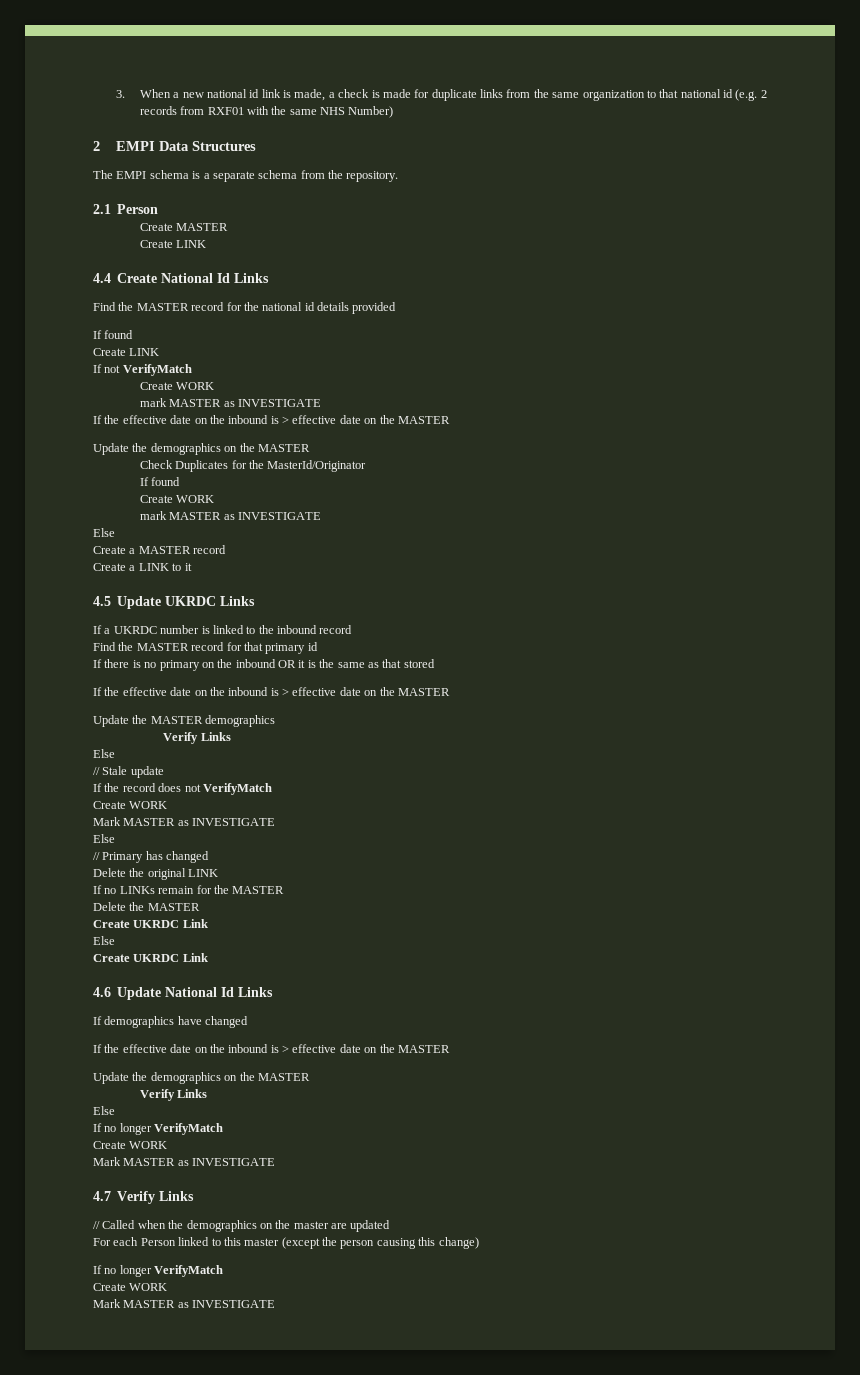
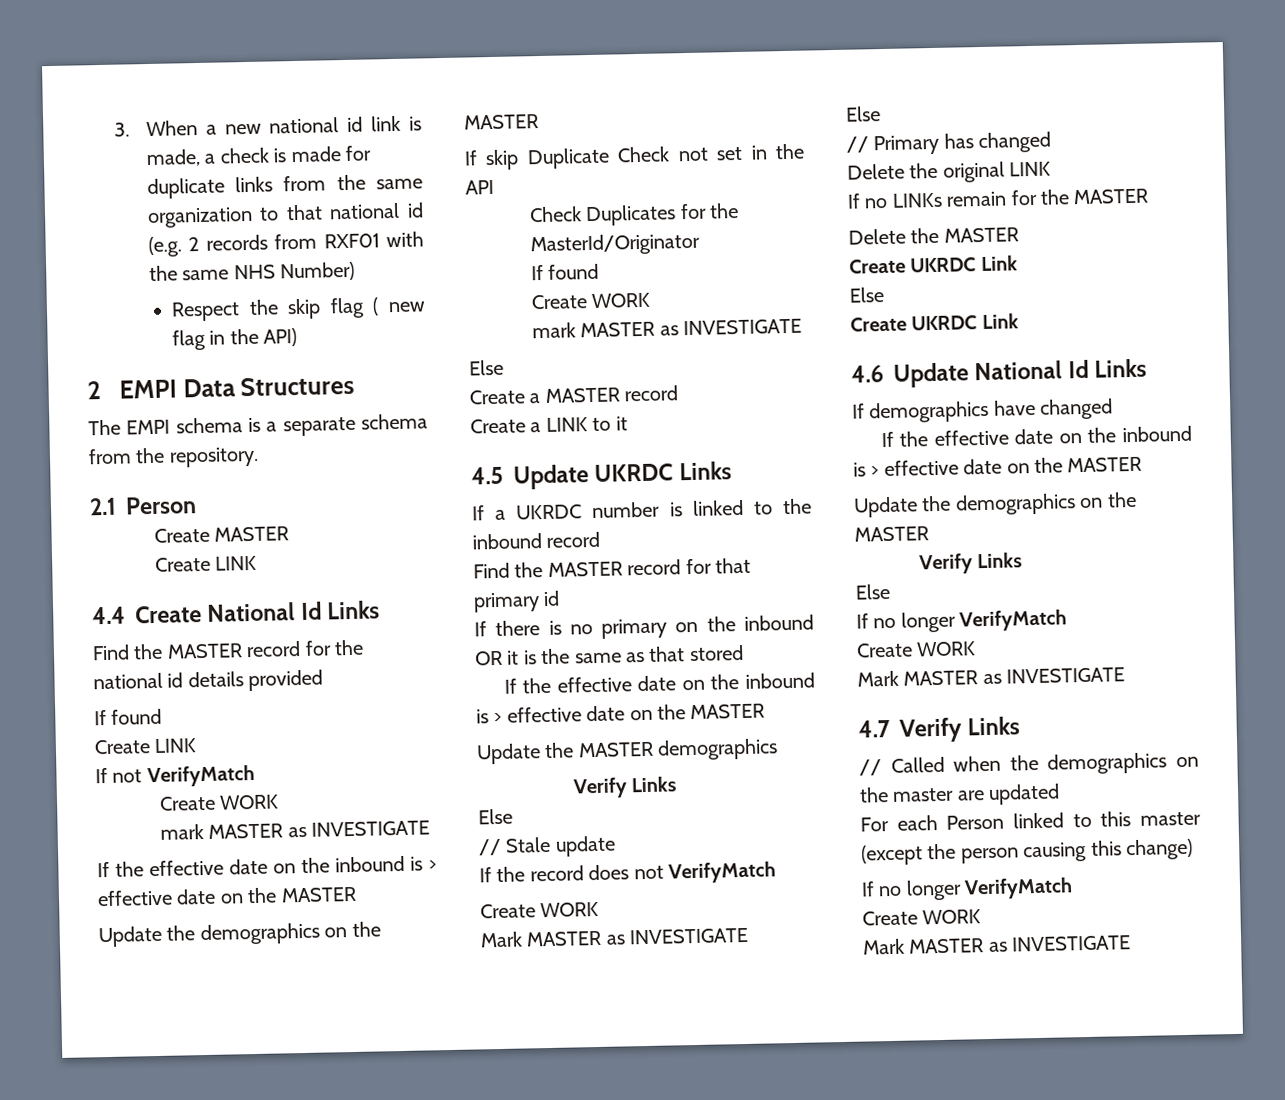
(394, 112) none -> [170,297,427,322] [171,328,298,351] // Respect the skip flag ( new flag in the API)
(310, 448) none -> [464,143,805,171] [465,179,494,195] // If skip Duplicate Check not set in the API

